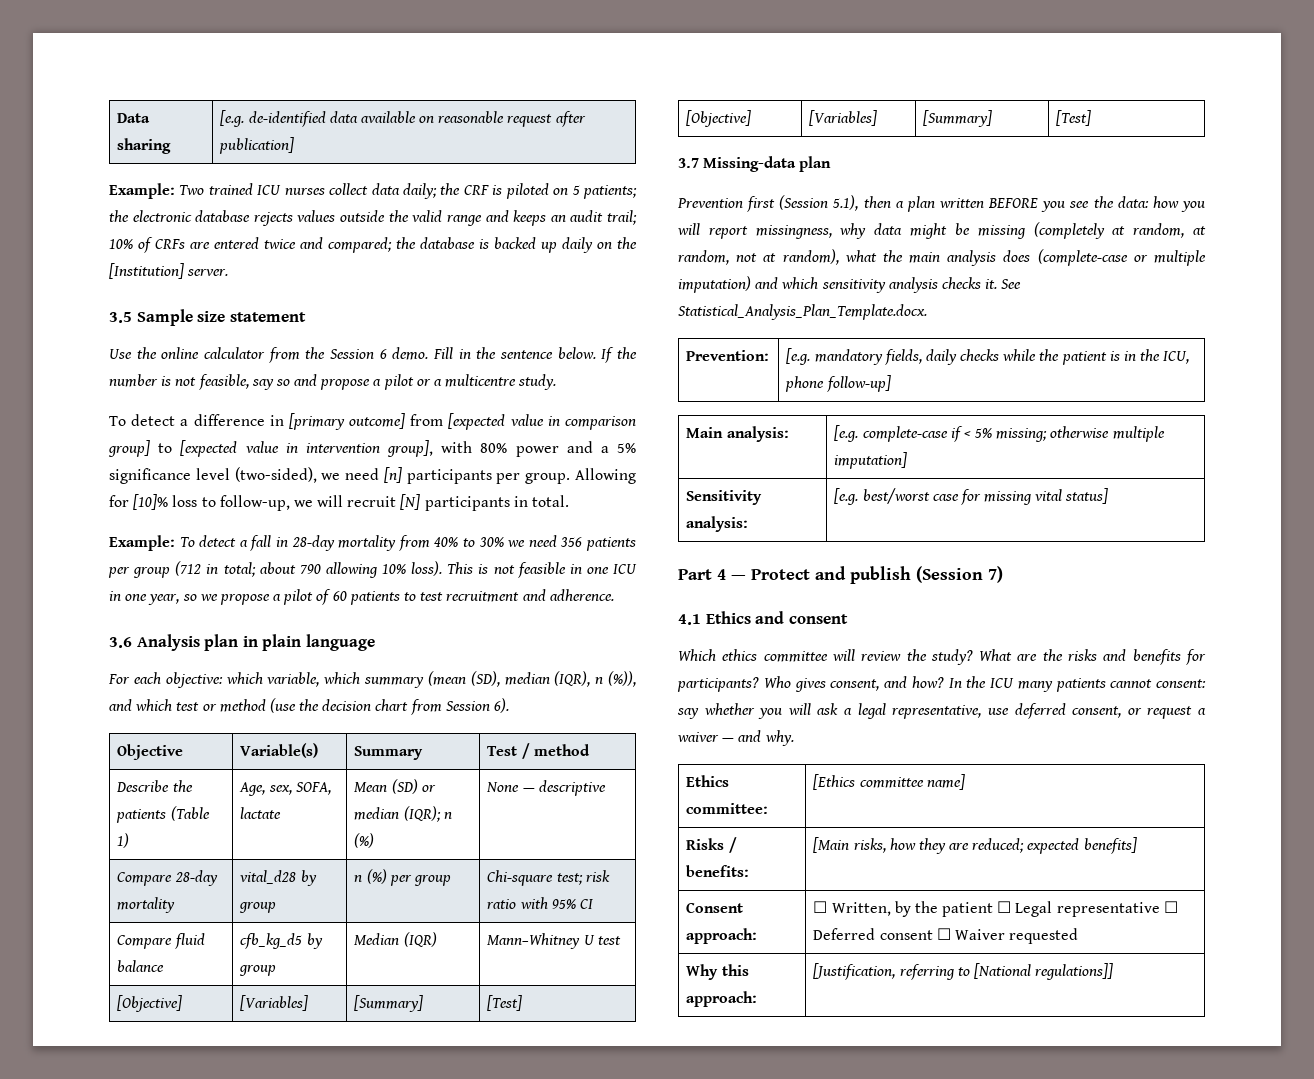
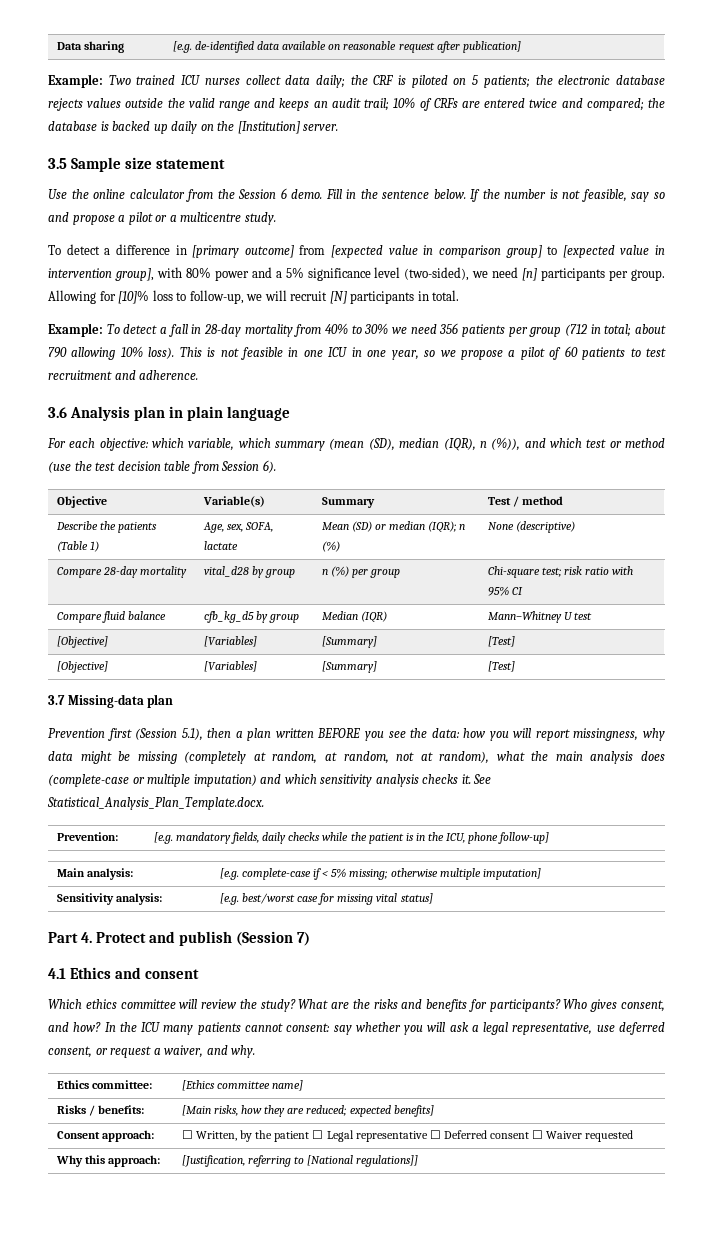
[322,699,409,711] decision chart -> [95,461,191,471] test decision table
[522,780,606,796] — descriptive -> [516,521,576,533] (descriptive)
[717,569,746,580] 4 — -> [81,932,93,943] 4.
[677,732,735,742] waiver — -> [164,1045,204,1058] waiver,

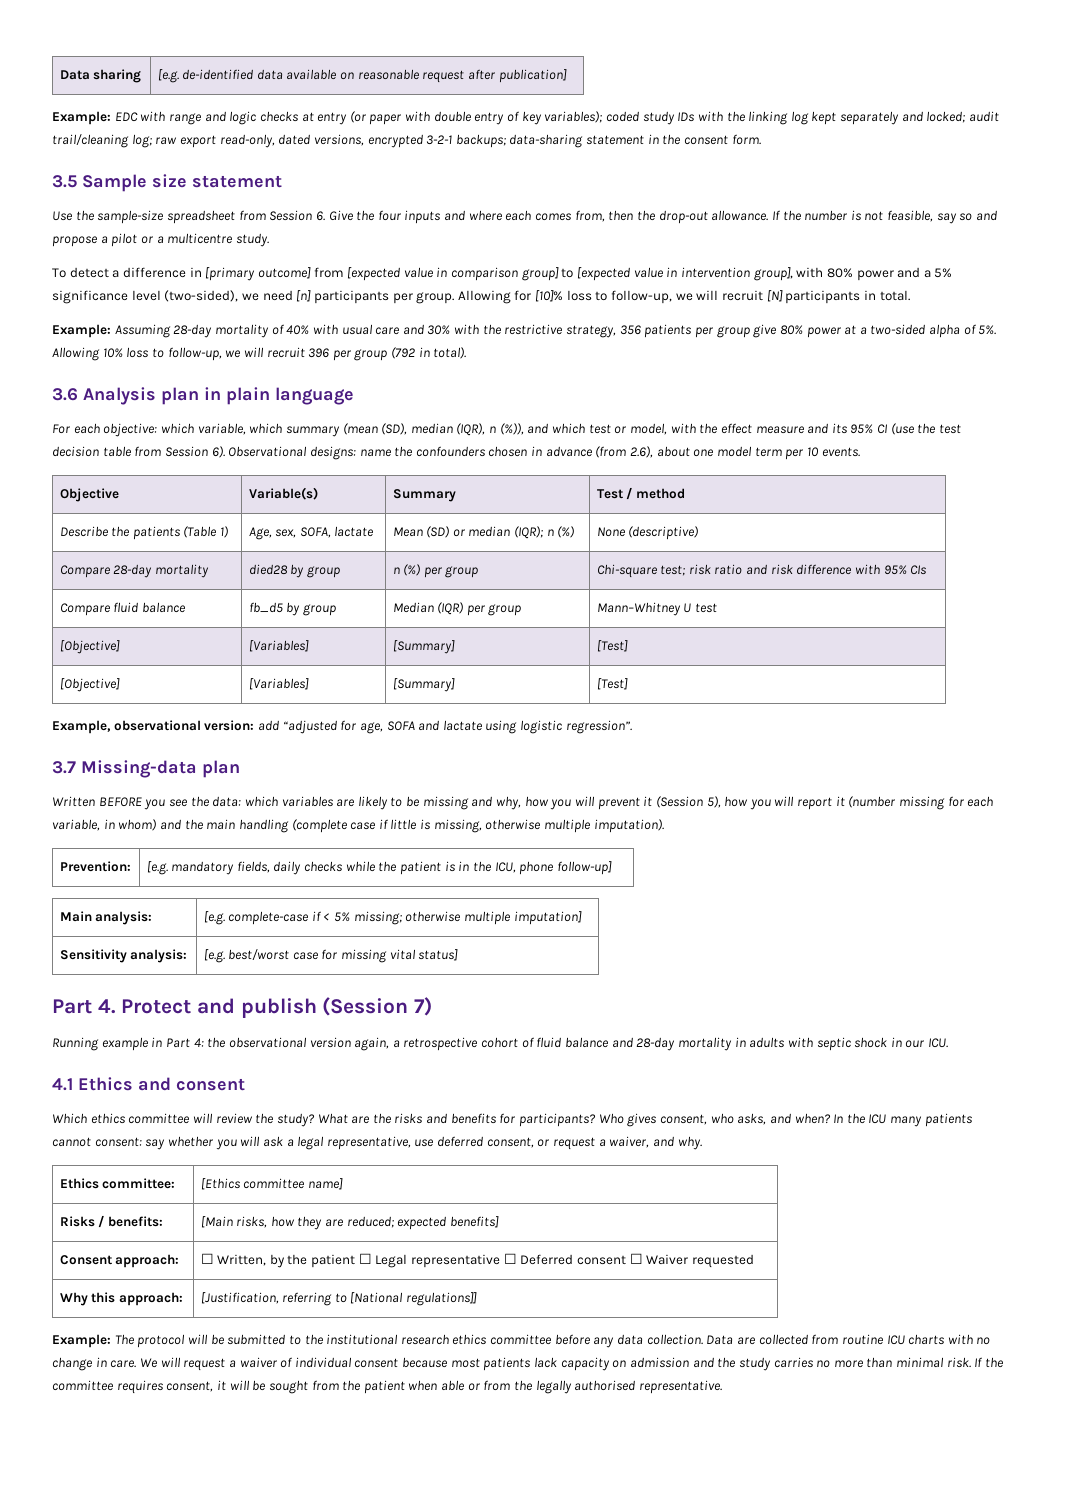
[108,75,665,88] [48,97,666,111] [48,121,339,134] Two trained ICU nurses collect data daily; the CRF is piloted on 5 patients; the electronic database rejects values outside the valid range and keeps an audit trail; 10% of CRFs are entered twice and compared; the database is backed up daily on the [Institution] server. -> [114,111,1000,125] [52,134,761,148] EDC with range and logic checks at entry (or paper with double entry of key variables); coded study IDs with the linking log kept separately and locked; audit trail/cleaning log; raw export read-only, dated versions, encrypted 3-2-1 backups; data-sharing statement in the consent form.
[93,188,466,202] online calculator from the Session 6 demo. Fill in the sentence below. -> [97,210,769,224] sample-size spreadsheet from Session 6. Give the four inputs and where each comes from, then the drop-out allowance.
[106,323,666,337] [48,346,666,360] [48,370,199,380] To detect a fall in 28-day mortality from 40% to 30% we need 356 patients per group (712 in total; about 790 allowing 10% loss). This is not feasible in one ICU in one year, so we propose a pilot of 60 patients to test recruitment and adherence. -> [114,324,997,338] [52,347,467,361] Assuming 28-day mortality of 40% with usual care and 30% with the restrictive strategy, 356 patients per group give 80% power at a two-sided alpha of 5%. Allowing 10% loss to follow-up, we will recruit 396 per group (792 in total).
[625,438,666,448] method -> [629,423,888,435] model, with the effect measure and its 95% CI
(276, 466) none -> [228,446,860,460] Observational designs: name the confounders chosen in advance (from 2.6), about one model term per 10 events.
[203,566,249,577] vital_d28 -> [248,564,288,575] died28
(610, 571) none -> [746,564,853,575] and risk difference
[512,587,524,595] CI -> [910,565,927,575] CIs
[203,611,254,623] cfb_kg_d5 -> [248,602,283,613] fb_d5
(388, 617) none -> [466,604,522,616] per group
[48,694,174,708] [48,728,314,741] 3.7 Missing-data plan // Prevention first (Session 5.1), then a plan written -> [52,720,632,734] [52,760,240,778] [52,796,95,807] Example, observational version: add “adjusted for age, SOFA and lactate using logistic regression”. // 3.7 Missing-data plan // Written
[463,728,665,741] [48,751,665,764] [48,774,492,787] [47,797,264,810] how you will report missingness, why data might be missing (completely at random, at random, not at random), what the main analysis does (complete-case or multiple imputation) and which sensitivity analysis checks it. See Statistical_Analysis_Plan_Template.docx. -> [244,796,994,810] [52,819,664,833] which variables are likely to be missing and why, how you will prevent it (Session 5), how you will report it (number missing for each variable, in whom) and the main handling (complete case if little is missing, otherwise multiple imputation).
(311, 939) none -> [52,1037,949,1051] // Running example in Part 4: the observational version again, a retrospective cohort of fluid balance and 28-day mortality in adults with septic shock in our ICU.
[48,1022,102,1032] and how? -> [710,1113,831,1125] who asks, and when?
(419, 1161) none -> [52,1334,991,1348] [52,1357,1005,1371] [52,1380,722,1394] // Example: The protocol will be submitted to the institutional research ethics committee before any data collection. Data are collected from routine ICU charts with no change in care. We will request a waiver of individual consent because most patients lack capacity on admission and the study carries no more than minimal risk. If the committee requires consent, it will be sought from the patient when able or from the legally authorised representative.

